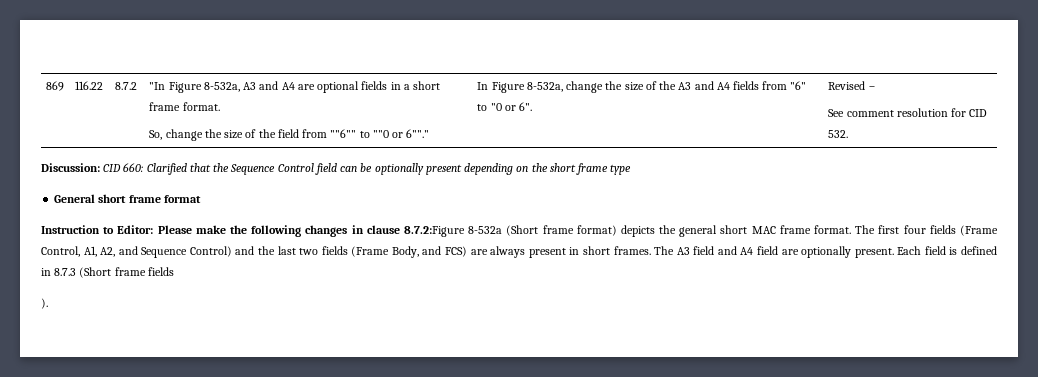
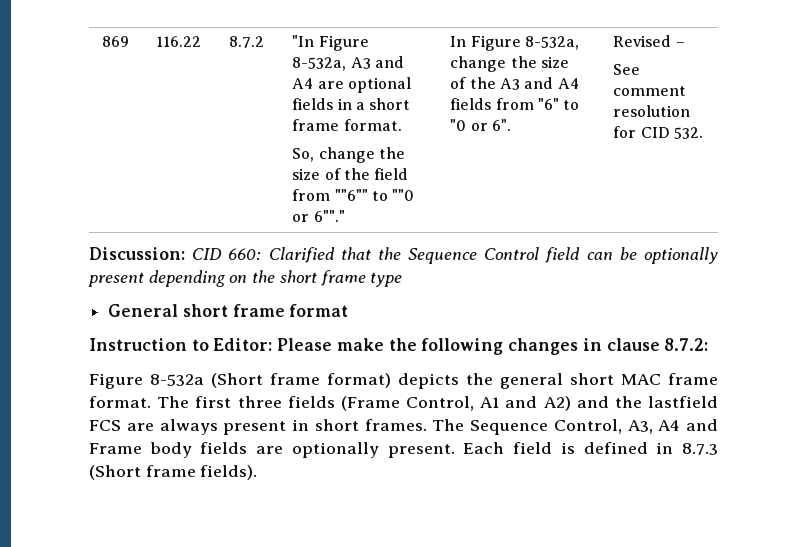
[403,226,465,237] 8.7.2:Figure -> [664,338,709,351] [89,373,143,389] 8.7.2: // Figure
[903,225,926,234] four -> [237,396,282,408] three
[83,246,468,258] A1, A2, and Sequence Control) and the last two fields (Frame Body, and FCS) -> [480,396,718,411] [89,420,121,431] A1 and A2) and the lastfield FCS
[676,246,778,255] A3 field and A4 field -> [470,419,718,435] [89,442,248,458] Sequence Control, A3, A4 and Frame body fields
[147,267,174,276] [41,298,48,309] fields // ). -> [200,465,258,480] fields).

